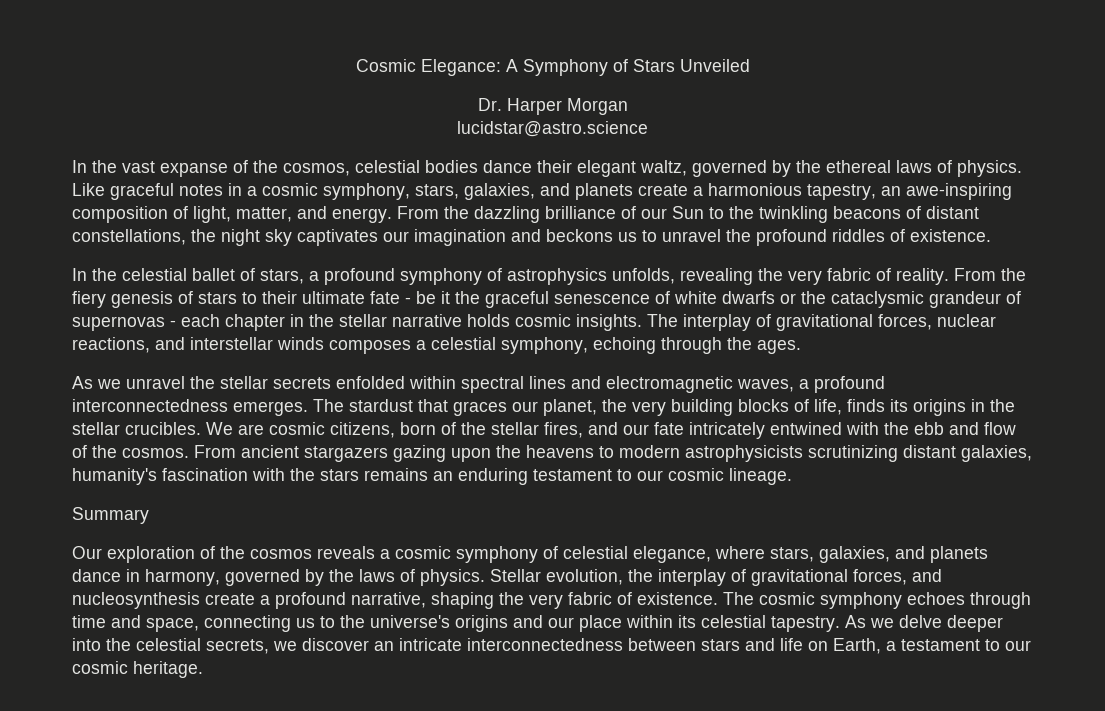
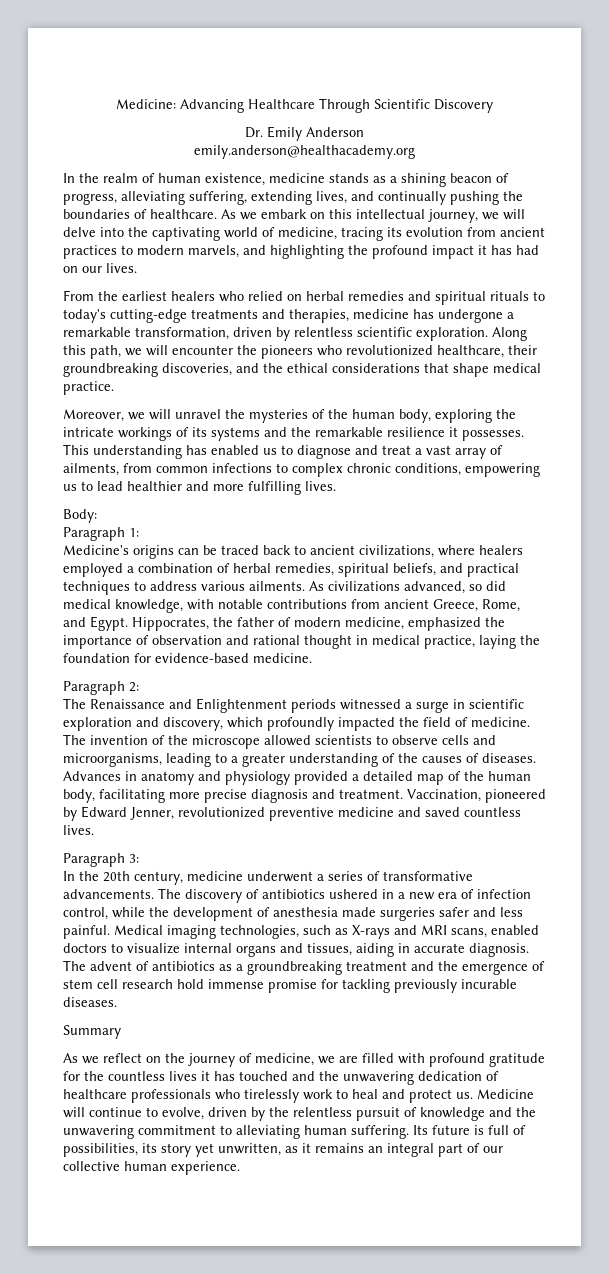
[355,59,750,76] [477,98,628,115] [457,121,648,137] [72,160,1022,177] [72,183,1012,200] [72,206,979,223] [72,229,991,246] [72,268,1026,285] [72,291,1021,308] [72,314,996,331] [72,337,801,354] [72,376,885,393] [72,399,1015,416] [72,422,1016,439] [72,445,1032,462] [72,468,792,485] [72,507,149,524] [72,546,988,563] [72,569,942,586] [72,592,1031,609] [72,615,1003,632] [72,638,1031,654] [72,661,203,678] Cosmic Elegance: A Symphony of Stars Unveiled // Dr. Harper Morgan // lucidstar@astro.science // In the vast expanse of the cosmos, celestial bodies dance their elegant waltz, governed by the ethereal laws of physics. Like graceful notes in a cosmic symphony, stars, galaxies, and planets create a harmonious tapestry, an awe-inspiring composition of light, matter, and energy. From the dazzling brilliance of our Sun to the twinkling beacons of distant constellations, the night sky captivates our imagination and beckons us to unravel the profound riddles of existence. // In the celestial ballet of stars, a profound symphony of astrophysics unfolds, revealing the very fabric of reality. From the fiery genesis of stars to their ultimate fate - be it the graceful senescence of white dwarfs or the cataclysmic grandeur of supernovas - each chapter in the stellar narrative holds cosmic insights. The interplay of gravitational forces, nuclear reactions, and interstellar winds composes a celestial symphony, echoing through the ages. // As we unravel the stellar secrets enfolded within spectral lines and electromagnetic waves, a profound interconnectedness emerges. The stardust that graces our planet, the very building blocks of life, finds its origins in the stellar crucibles. We are cosmic citizens, born of the stellar fires, and our fate intricately entwined with the ebb and flow of the cosmos. From ancient stargazers gazing upon the heavens to modern astrophysicists scrutinizing distant galaxies, humanity's fascination with the stars remains an enduring testament to our cosmic lineage. // Summary // Our exploration of the cosmos reveals a cosmic symphony of celestial elegance, where stars, galaxies, and planets dance in harmony, governed by the laws of physics. Stellar evolution, the interplay of gravitational forces, and nucleosynthesis create a profound narrative, shaping the very fabric of existence. The cosmic symphony echoes through time and space, connecting us to the universe's origins and our place within its celestial tapestry. As we delve deeper into the celestial secrets, we discover an intricate interconnectedness between stars and life on Earth, a testament to our cosmic heritage. -> [116,98,493,113] [245,126,364,141] [194,145,415,159] [63,173,509,187] [63,191,523,205] [63,209,525,223] [63,227,545,241] [63,245,539,259] [63,263,137,273] [63,290,545,305] [63,309,514,323] [63,327,527,341] [63,345,537,359] [63,363,541,377] [63,381,114,395] [63,409,516,423] [63,427,524,441] [63,444,503,459] [63,463,540,477] [63,481,336,495] [63,509,97,523] [63,527,139,541] [63,545,523,559] [63,563,519,577] [63,581,506,595] [63,599,520,613] [63,616,505,631] [63,635,540,649] [63,653,312,663] [63,681,139,695] [63,698,524,713] [63,717,530,731] [63,734,496,749] [63,753,536,767] [63,771,531,785] [63,789,546,803] [63,806,521,821] [63,825,94,835] [63,853,139,867] [63,871,473,885] [63,888,531,903] [63,907,523,921] [63,925,539,939] [63,943,529,957] [63,960,545,975] [63,979,517,993] [63,997,117,1007] [63,1025,121,1039] [63,1053,545,1067] [63,1071,499,1085] [63,1089,534,1103] [63,1107,536,1121] [63,1125,526,1139] [63,1143,503,1157] [63,1161,240,1175] Medicine: Advancing Healthcare Through Scientific Discovery // Dr. Emily Anderson // emily.anderson@healthacademy.org // In the realm of human existence, medicine stands as a shining beacon of progress, alleviating suffering, extending lives, and continually pushing the boundaries of healthcare. As we embark on this intellectual journey, we will delve into the captivating world of medicine, tracing its evolution from ancient practices to modern marvels, and highlighting the profound impact it has had on our lives. // From the earliest healers who relied on herbal remedies and spiritual rituals to today's cutting-edge treatments and therapies, medicine has undergone a remarkable transformation, driven by relentless scientific exploration. Along this path, we will encounter the pioneers who revolutionized healthcare, their groundbreaking discoveries, and the ethical considerations that shape medical practice. // Moreover, we will unravel the mysteries of the human body, exploring the intricate workings of its systems and the remarkable resilience it possesses. This understanding has enabled us to diagnose and treat a vast array of ailments, from common infections to complex chronic conditions, empowering us to lead healthier and more fulfilling lives. // Body: // Paragraph 1: // Medicine's origins can be traced back to ancient civilizations, where healers employed a combination of herbal remedies, spiritual beliefs, and practical techniques to address various ailments. As civilizations advanced, so did medical knowledge, with notable contributions from ancient Greece, Rome, and Egypt. Hippocrates, the father of modern medicine, emphasized the importance of observation and rational thought in medical practice, laying the foundation for evidence-based medicine. // Paragraph 2: // The Renaissance and Enlightenment periods witnessed a surge in scientific exploration and discovery, which profoundly impacted the field of medicine. The invention of the microscope allowed scientists to observe cells and microorganisms, leading to a greater understanding of the causes of diseases. Advances in anatomy and physiology provided a detailed map of the human body, facilitating more precise diagnosis and treatment. Vaccination, pioneered by Edward Jenner, revolutionized preventive medicine and saved countless lives. // Paragraph 3: // In the 20th century, medicine underwent a series of transformative advancements. The discovery of antibiotics ushered in a new era of infection control, while the development of anesthesia made surgeries safer and less painful. Medical imaging technologies, such as X-rays and MRI scans, enabled doctors to visualize internal organs and tissues, aiding in accurate diagnosis. The advent of antibiotics as a groundbreaking treatment and the emergence of stem cell research hold immense promise for tackling previously incurable diseases. // Summary // As we reflect on the journey of medicine, we are filled with profound gratitude for the countless lives it has touched and the unwavering dedication of healthcare professionals who tirelessly work to heal and protect us. Medicine will continue to evolve, driven by the relentless pursuit of knowledge and the unwavering commitment to alleviating human suffering. Its future is full of possibilities, its story yet unwritten, as it remains an integral part of our collective human experience.

